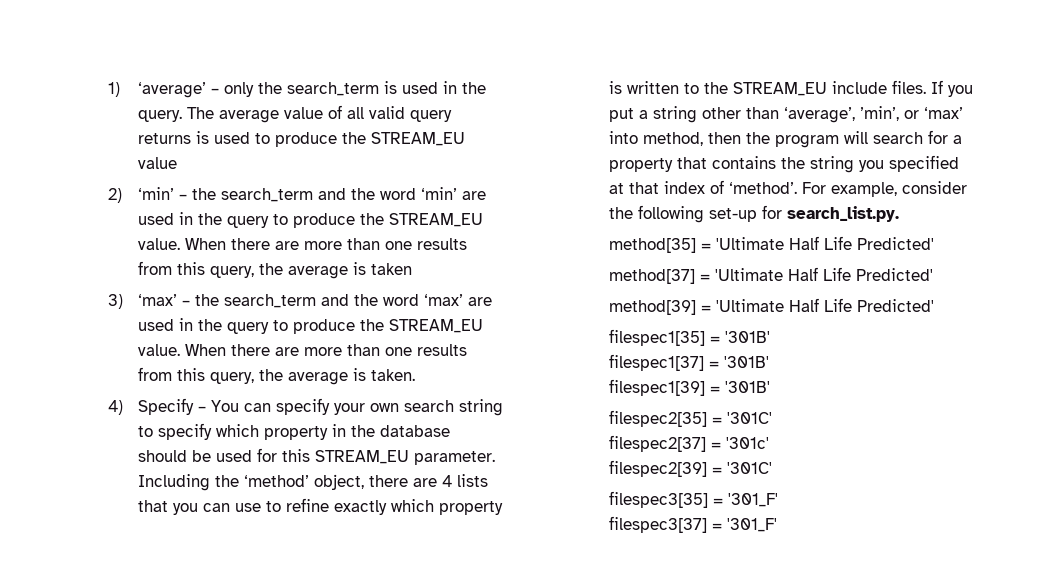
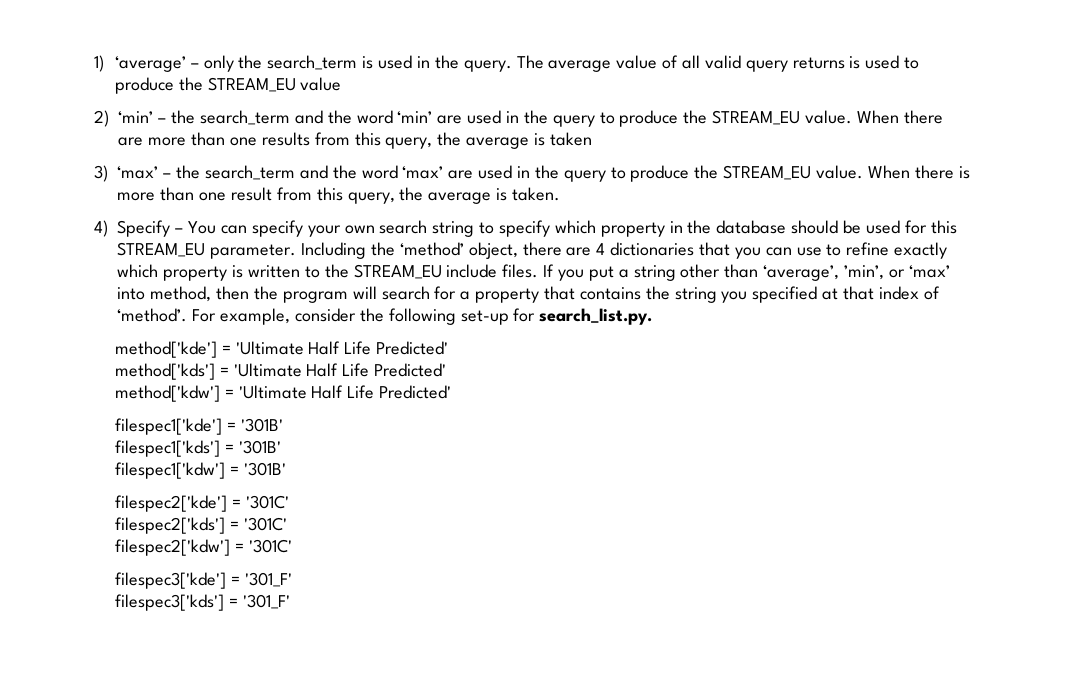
[274,344,467,356] are more than one results -> [958,166,970,179] [117,187,273,201] is more than one result
[456,474,488,487] lists -> [610,242,695,256] dictionaries
[608,236,934,253] [608,267,933,284] [608,298,934,315] [608,329,770,346] [608,354,769,371] [608,379,770,396] [608,410,772,427] [608,435,769,452] [608,460,772,477] [608,491,708,508] method[35] = 'Ultimate Half Life Predicted' // method[37] = 'Ultimate Half Life Predicted' // method[39] = 'Ultimate Half Life Predicted' // filespec1[35] = '301B' // filespec1[37] = '301B' // filespec1[39] = '301B' // filespec2[35] = '301C' // filespec2[37] = '301c' // filespec2[39] = '301C' // filespec3[35] -> [114,341,449,358] [114,363,447,380] [114,385,452,402] [114,418,283,435] [114,440,281,457] [114,462,286,479] [114,495,289,512] [114,517,287,534] [114,539,292,556] [114,572,226,589] method['kde'] = 'Ultimate Half Life Predicted' // method['kds'] = 'Ultimate Half Life Predicted' // method['kdw'] = 'Ultimate Half Life Predicted' // filespec1['kde'] = '301B' // filespec1['kds'] = '301B' // filespec1['kdw'] = '301B' // filespec2['kde'] = '301C' // filespec2['kds'] = '301C' // filespec2['kdw'] = '301C' // filespec3['kde']
[608,516,707,533] filespec3[37] -> [114,594,224,611] filespec3['kds']

